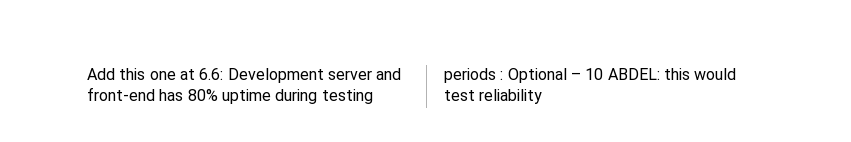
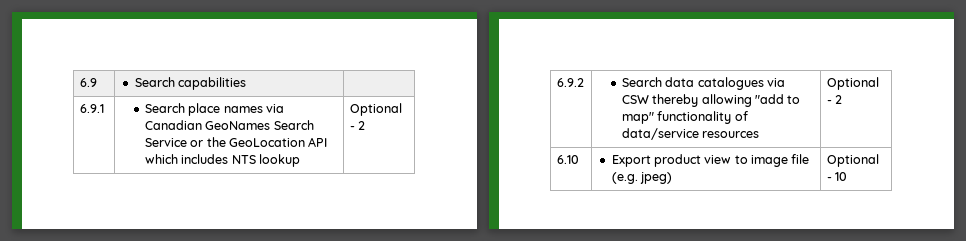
[87,68,402,83] [87,87,373,104] [444,68,737,83] [444,89,543,104] Add this one at 6.6: Development server and front-end has 80% uptime during testing periods : Optional – 10 ABDEL: this would test reliability -> [79,78,97,87] [134,77,246,90] [79,104,104,113] [144,103,284,116] [144,120,314,130] [144,137,328,147] [144,154,300,167] [349,103,402,116] [349,121,366,130] [556,78,584,87] [621,77,785,90] [621,94,801,107] [621,111,748,124] [621,128,760,140] [826,77,879,90] [826,95,843,104] [556,155,579,164] [611,154,810,167] [611,172,672,184] [826,154,879,167] [826,172,848,181] 6.9 | Search capabilities | // 6.9.1 | Search place names via Canadian GeoNames Search Service or the GeoLocation API which includes NTS lookup | Optional - 2 // 6.9.2 | Search data catalogues via CSW thereby allowing "add to map" functionality of data/service resources | Optional - 2 // 6.10 | Export product view to image file (e.g. jpeg) | Optional - 10

